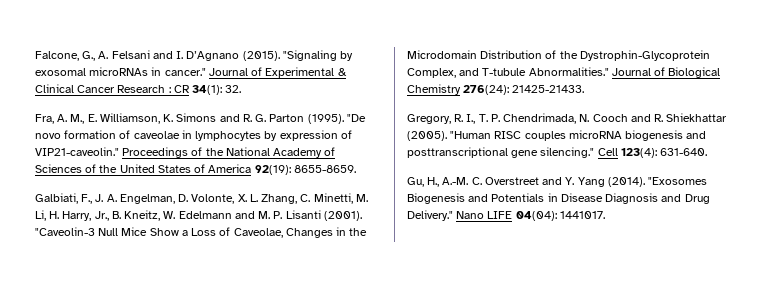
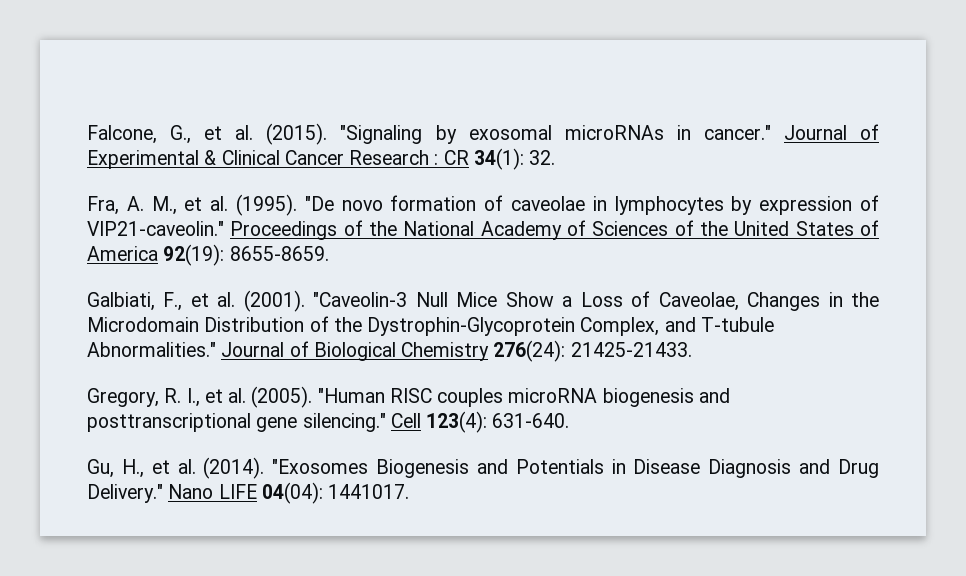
[98,50,240,61] A. Felsani and I. D’Agnano -> [204,125,254,140] et al.
[87,113,305,124] E. Williamson, K. Simons and R. G. Parton -> [184,196,229,211] et al.
[95,193,368,204] [35,210,321,221] J. A. Engelman, D. Volonte, X. L. Zhang, C. Minetti, M. Li, H. Harry, Jr., B. Kneitz, W. Edelmann and M. P. Lisanti -> [190,292,236,307] et al.
[478,113,728,124] T. P. Chendrimada, N. Cooch and R. Shiekhattar -> [204,388,247,403] et al.
[442,177,605,187] A.-M. C. Overstreet and Y. Yang -> [151,459,196,474] et al.

